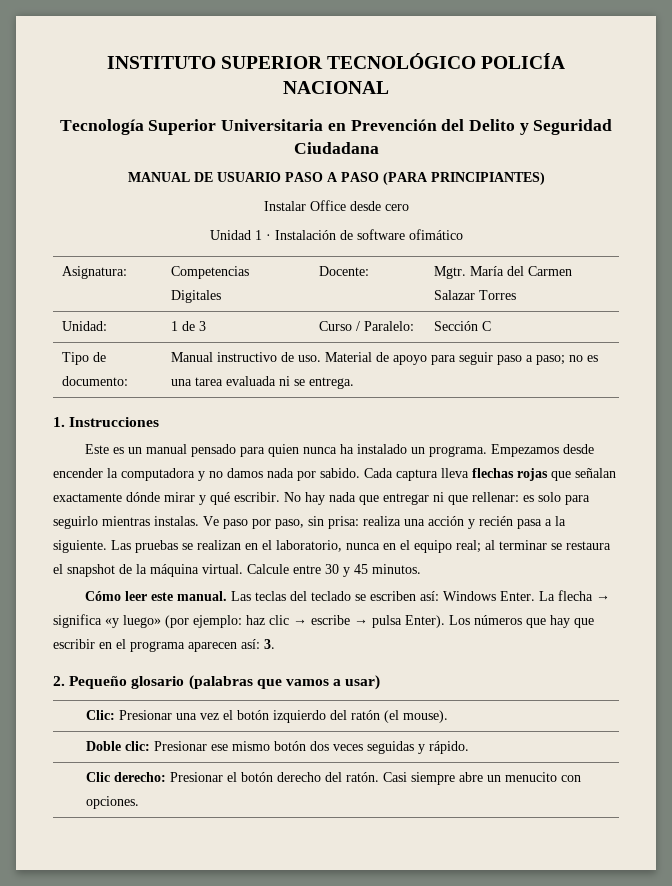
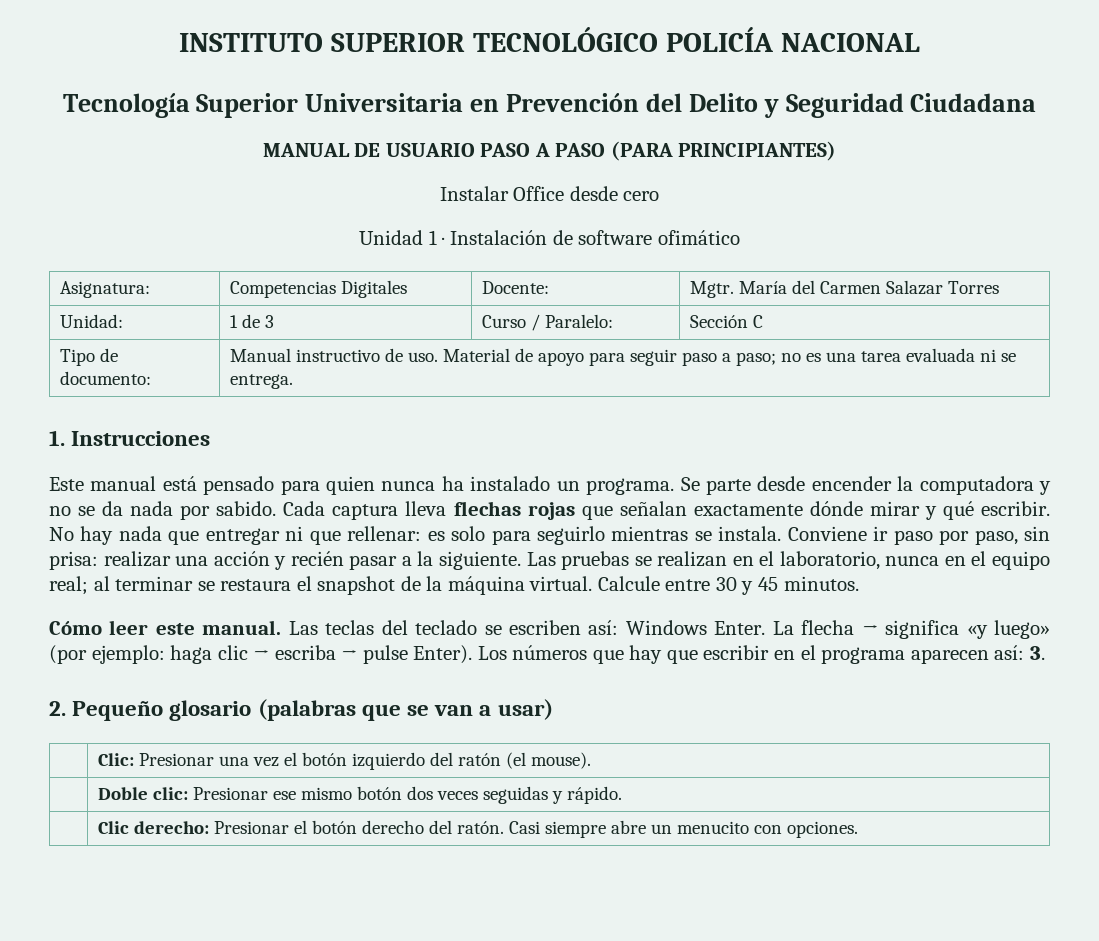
[113,444,188,454] es un manual -> [90,476,197,491] manual está
[491,444,560,457] Empezamos -> [680,477,751,495] Se parte
[227,468,263,478] damos -> [78,501,124,516] se da
[154,516,219,526] instalas. Ve -> [694,526,889,541] se instala. Conviene ir
[363,516,401,526] realiza -> [103,551,171,567] realizar
[517,519,542,529] pasa -> [349,555,398,570] pasar
[246,615,265,625] haz -> [170,645,213,664] haga
[311,615,402,628] escribe → pulsa -> [274,645,408,664] escriba → pulse
[285,679,329,686] vamos -> [407,705,474,716] se van

